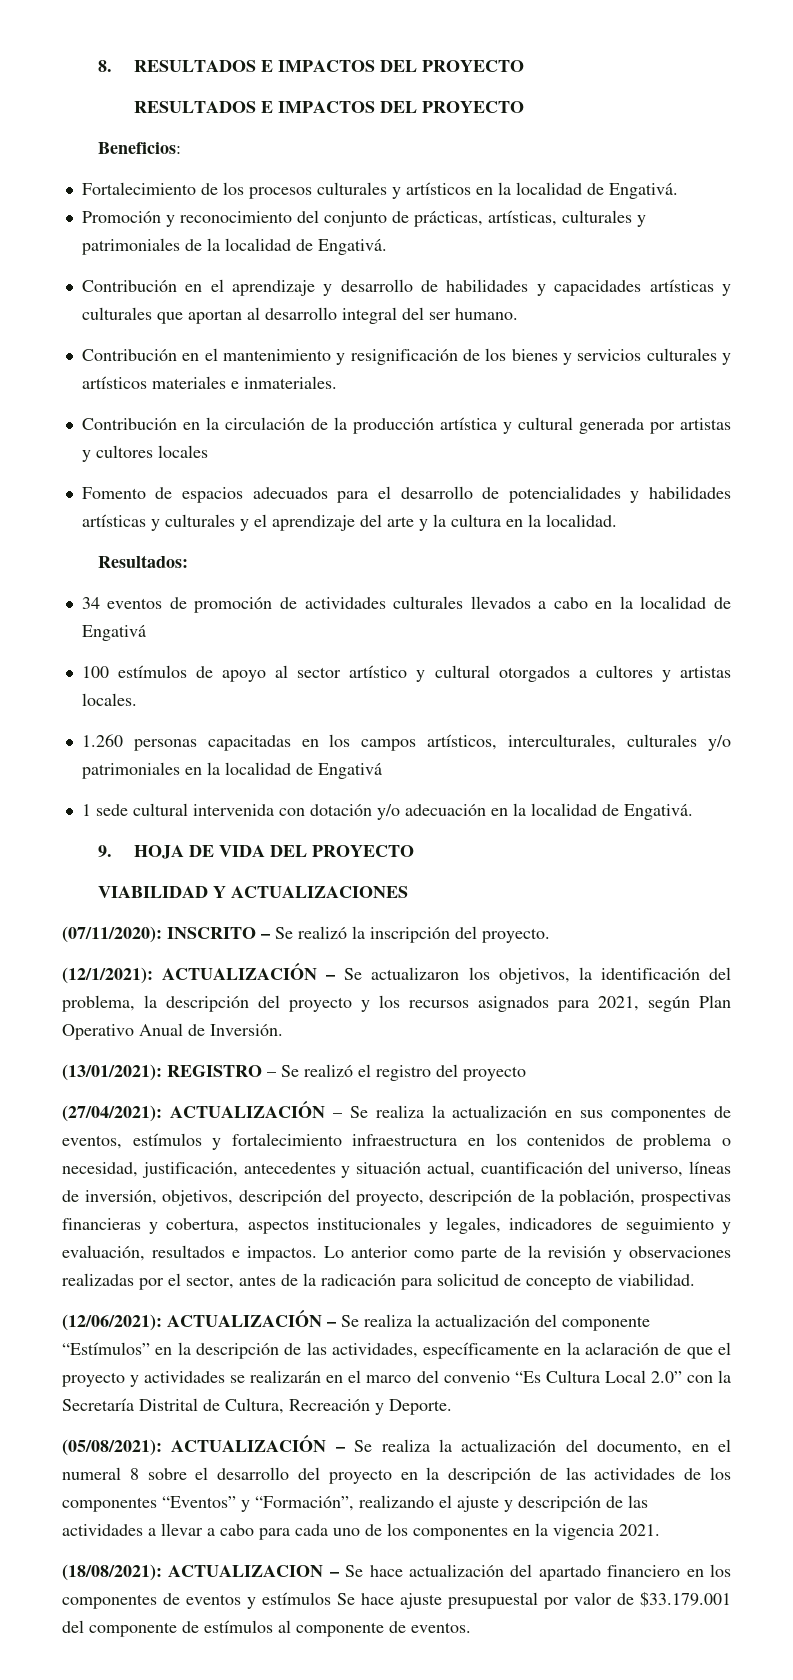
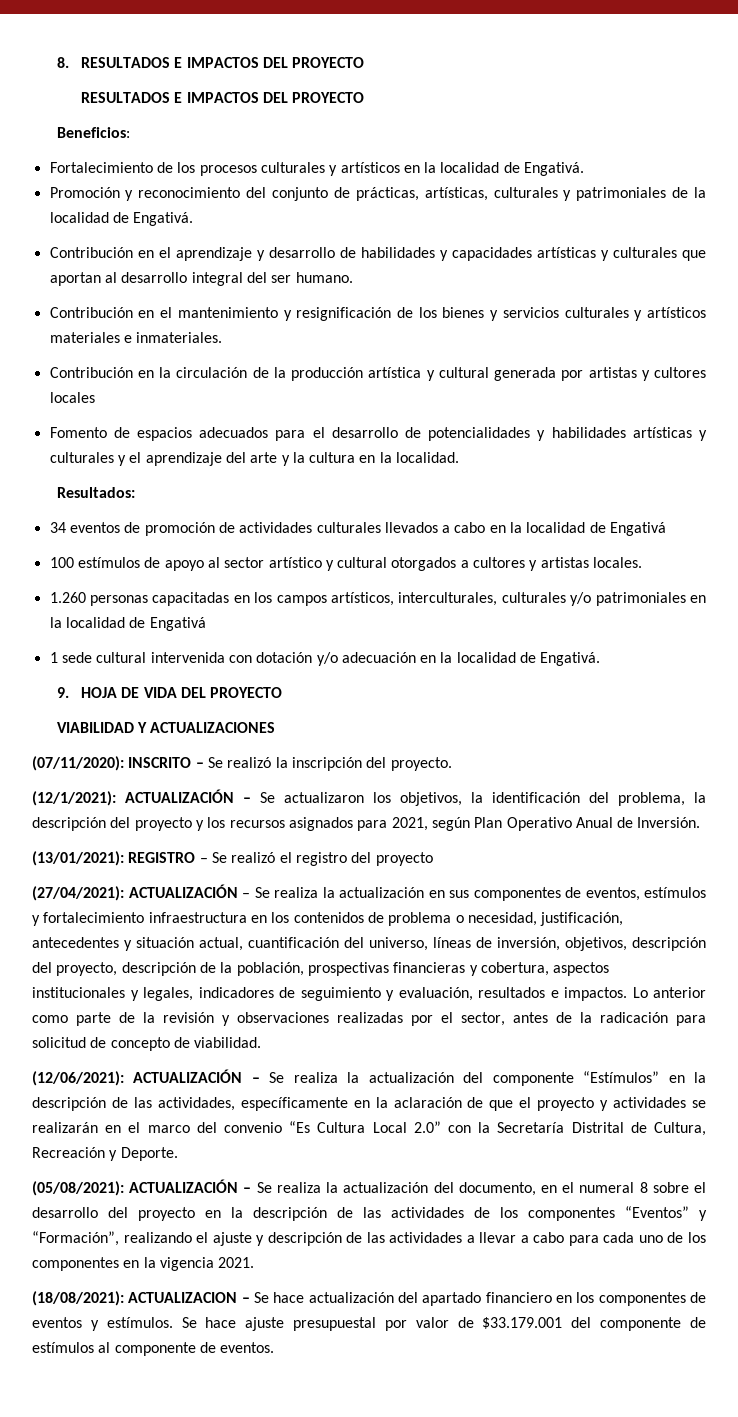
[262,1592,331,1605] estímulos -> [106,1317,173,1328] estímulos.

